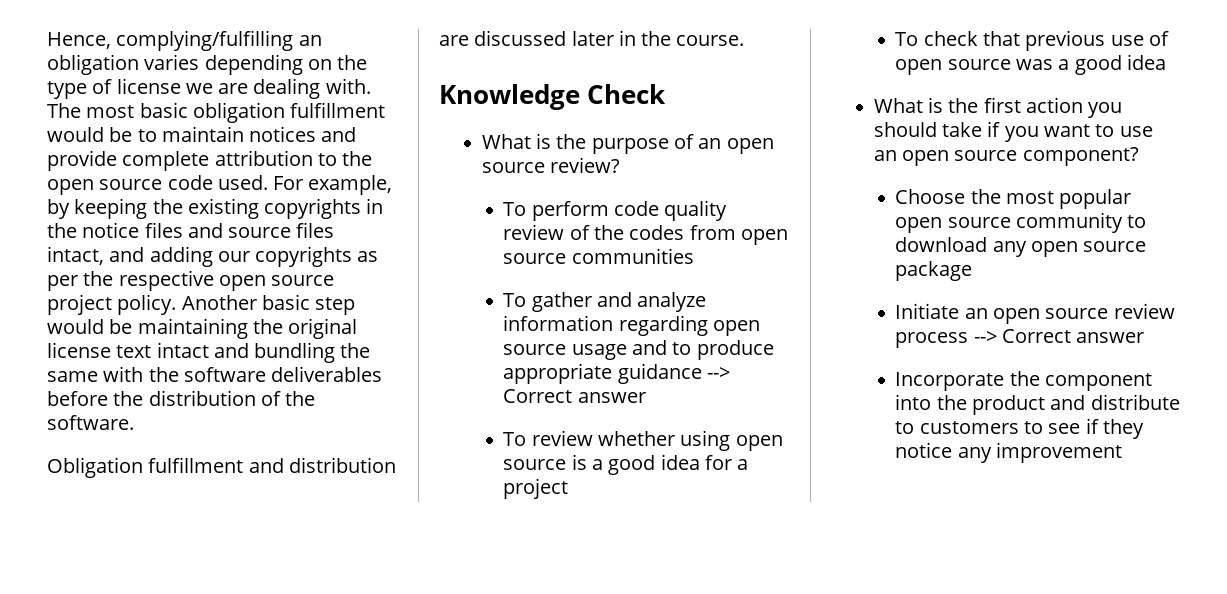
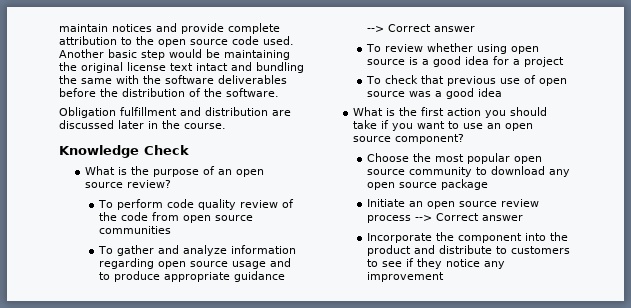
[47,30,322,51] [47,54,368,75] [47,78,371,99] [47,102,386,123] [47,127,157,142] Hence, complying/fulfilling an obligation varies depending on the type of license we are dealing with. The most basic obligation fulfillment would be to -> (59, 28) none
[273,175,393,195] [47,198,384,219] [47,222,335,238] [47,246,379,267] [47,270,335,291] [47,294,177,315] For example, by keeping the existing copyrights in the notice files and source files intact, and adding our copyrights as per the respective open source project policy. -> (294, 40) none
[629,225,685,240] codes -> [121,212,149,221] code

